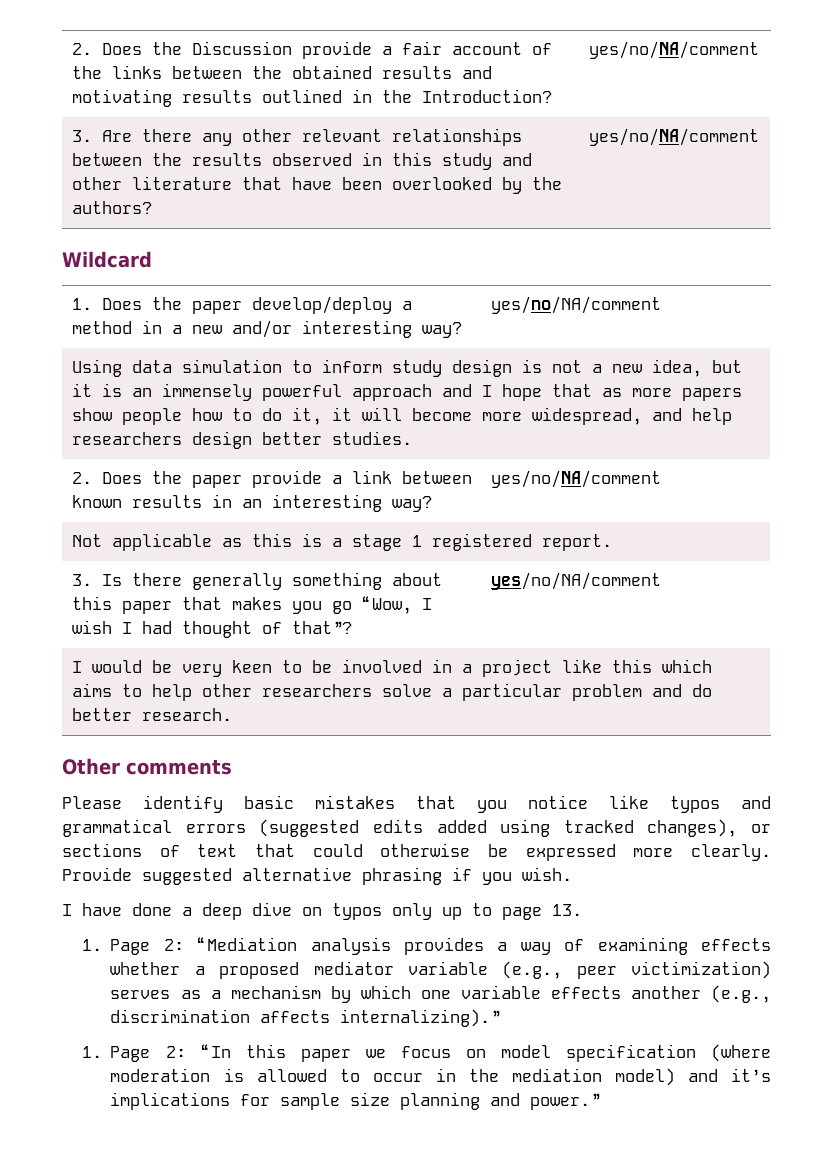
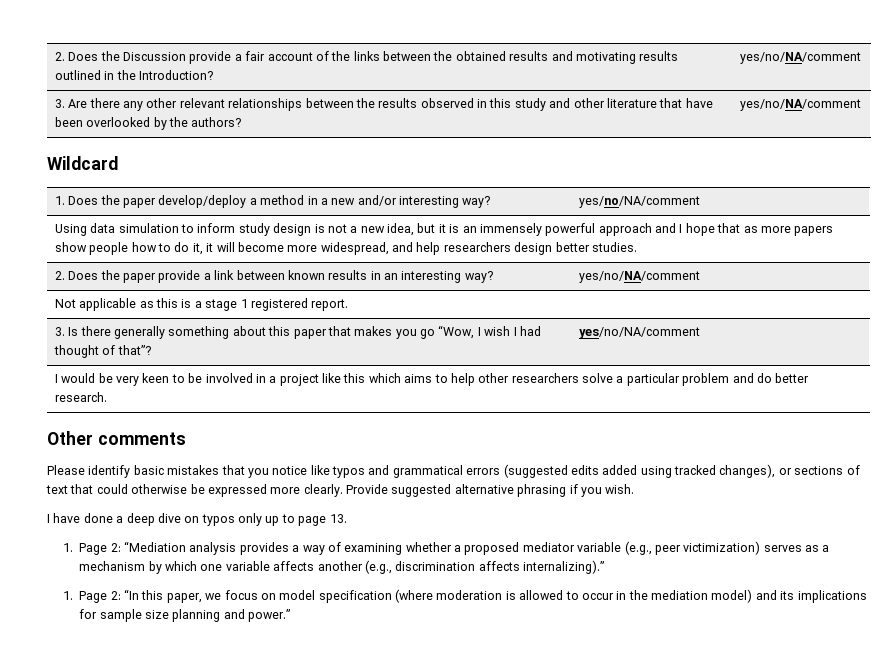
[701,938,771,951] effects -> (403, 549) none
[550,986,621,999] effects -> [273,561,315,571] affects
[300,1049,351,1062] paper -> [166,593,202,603] paper,
[731,1068,771,1082] it’s -> [780,591,795,600] its

